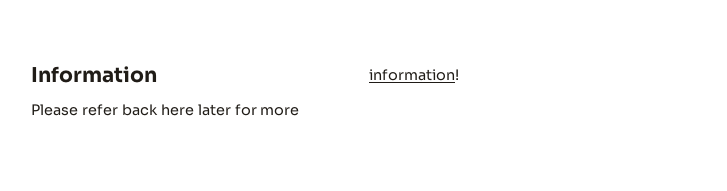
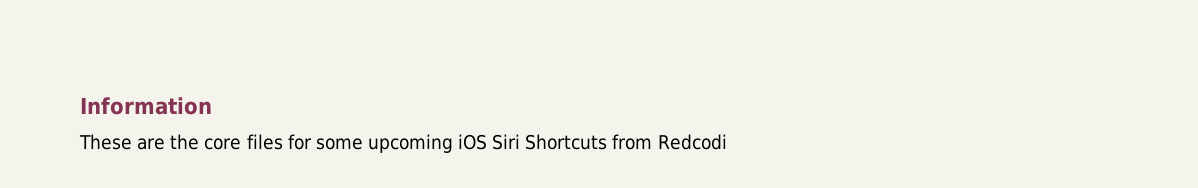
[31,104,300,116] [369,69,459,81] Please refer back here later for more information! -> [79,134,727,153] These are the core files for some upcoming iOS Siri Shortcuts from Redcodi

